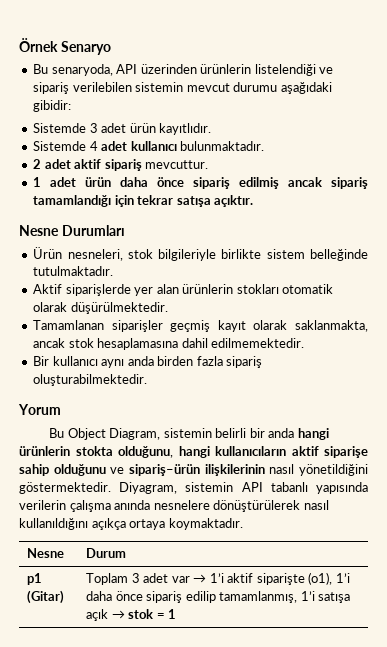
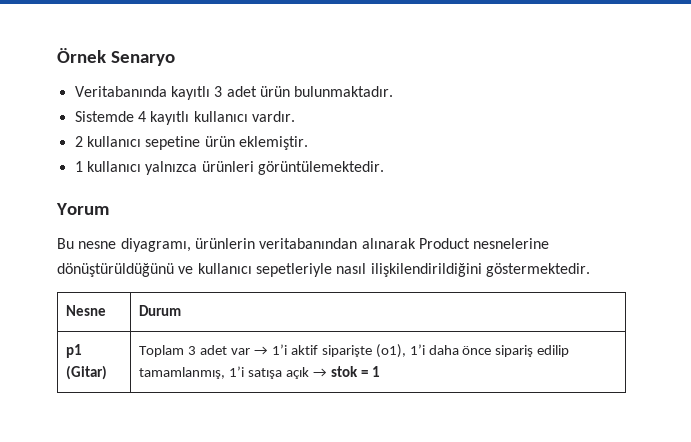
[33,64,334,76] [33,82,332,94] [33,100,72,112] [33,123,87,133] Bu senaryoda, API üzerinden ürünlerin listelendiği ve sipariş verilebilen sistemin mevcut durumu aşağıdaki gibidir: // Sistemde -> [74,86,210,100] Veritabanında kayıtlı
[159,123,212,135] kayıtlıdır. -> [294,86,394,97] bulunmaktadır.
[101,141,265,151] [33,159,209,171] [33,177,368,189] [33,195,254,207] [19,225,125,236] [33,247,368,261] [33,266,114,276] [33,284,334,296] [33,302,168,314] [33,320,368,332] [33,338,305,350] [33,356,263,368] [33,374,148,386] [18,404,61,415] [49,428,329,440] [19,446,368,458] [19,464,368,476] [19,482,368,494] [19,500,329,512] [19,518,243,530] adet kullanıcı bulunmaktadır. // 2 adet aktif sipariş mevcuttur. // 1 adet ürün daha önce sipariş edilmiş ancak sipariş tamamlandığı için tekrar satışa açıktır. // Nesne Durumları // Ürün nesneleri, stok bilgileriyle birlikte sistem belleğinde tutulmaktadır. // Aktif siparişlerde yer alan ürünlerin stokları otomatik olarak düşürülmektedir. // Tamamlanan siparişler geçmiş kayıt olarak saklanmakta, ancak stok hesaplamasına dahil edilmemektedir. // Bir kullanıcı aynı anda birden fazla sipariş oluşturabilmektedir. // Yorum // Bu Object Diagram, sistemin belirli bir anda hangi ürünlerin stokta olduğunu, hangi kullanıcıların aktif siparişe sahip olduğunu ve sipariş–ürün ilişkilerinin nasıl yönetildiğini göstermektedir. Diyagram, sistemin API tabanlı yapısında verilerin çalışma anında nesnelere dönüştürülerek nasıl kullanıldığını açıkça ortaya koymaktadır. -> [150,111,295,125] [74,136,308,150] [74,161,384,175] [56,203,109,215] [57,238,550,252] [57,263,590,277] kayıtlı kullanıcı vardır. // 2 kullanıcı sepetine ürün eklemiştir. // 1 kullanıcı yalnızca ürünleri görüntülemektedir. // Yorum // Bu nesne diyagramı, ürünlerin veritabanından alınarak Product nesnelerine dönüştürüldüğünü ve kullanıcı sepetleriyle nasıl ilişkilendirildiğini göstermektedir.

